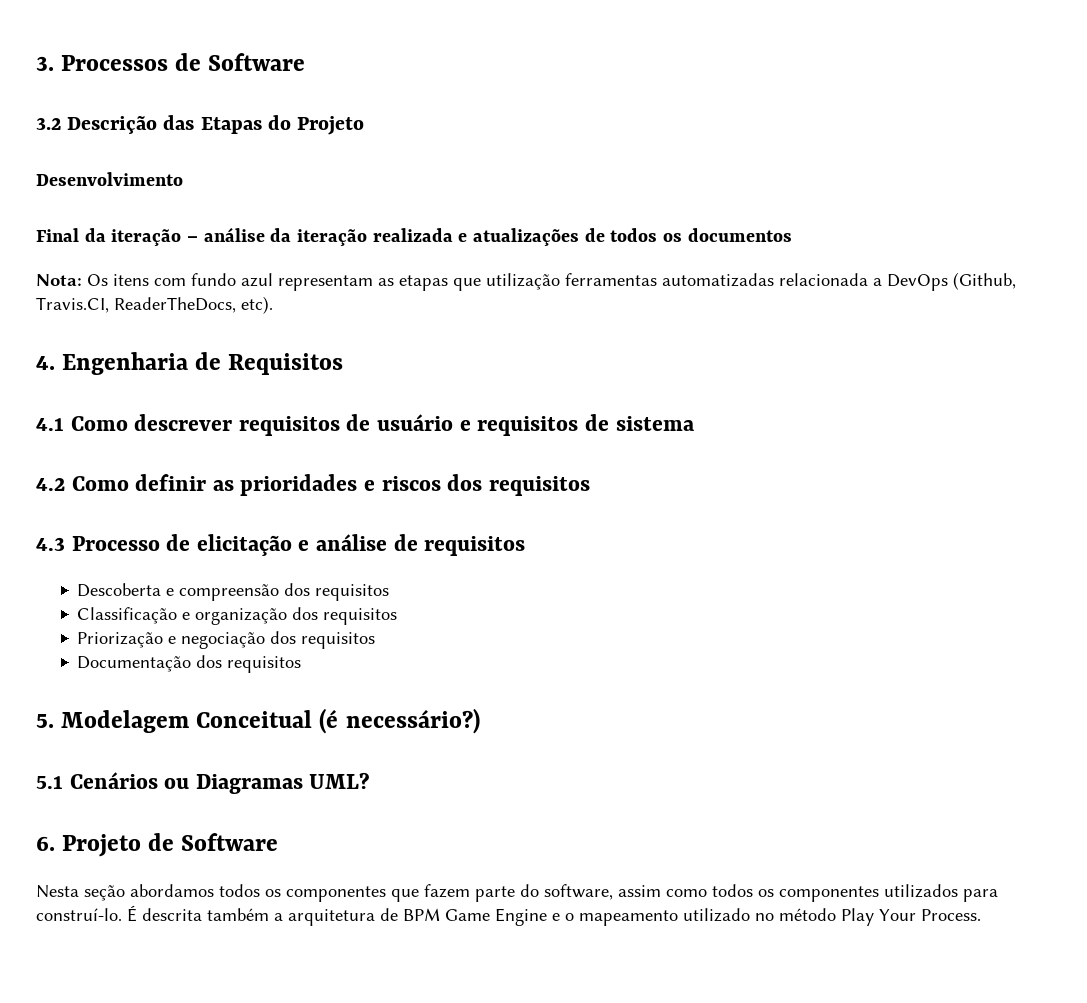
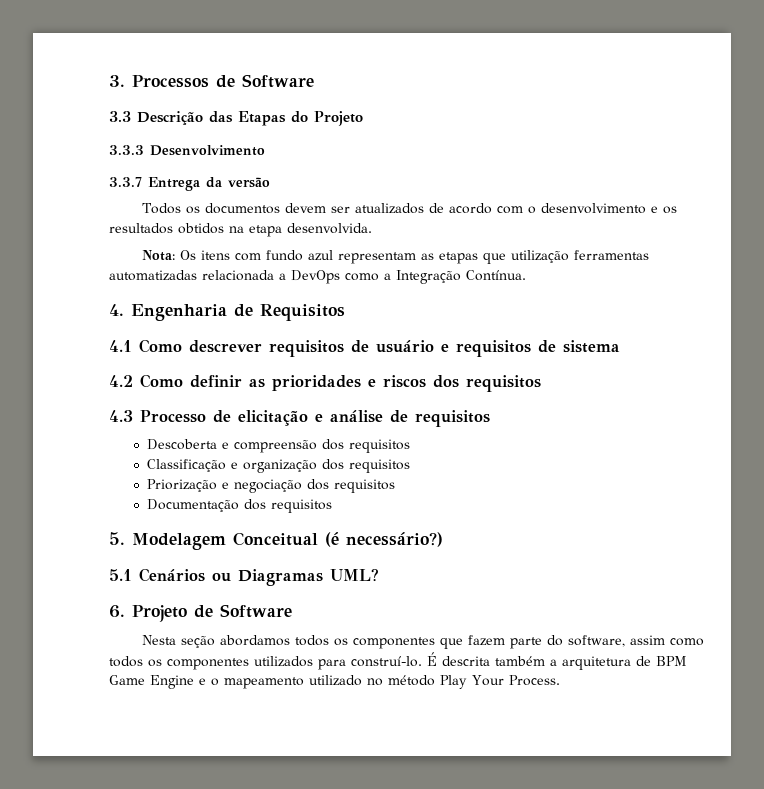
[36,118,61,130] 3.2 -> [109,111,131,122] 3.3
(365, 125) none -> [109,145,144,155] 3.3.3
[36,227,792,246] Final da iteração – análise da iteração realizada e atualizações de todos os documentos -> [109,177,270,191] [142,203,678,214] [109,223,372,237] 3.3.7 Entrega da versão // Todos os documentos devem ser atualizados de acordo com o desenvolvimento e os resultados obtidos na etapa desenvolvida.
[953,272,1016,290] [36,296,273,314] (Github, Travis.CI, ReaderTheDocs, etc). -> [345,270,526,284] como a Integração Contínua.

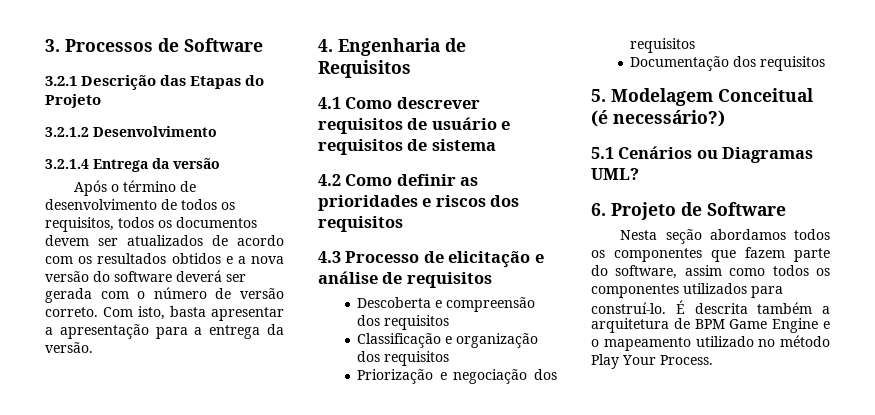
[109,111,131,122] 3.3 -> [45,76,77,86] 3.2.1
[109,145,144,155] 3.3.3 -> [45,127,89,137] 3.2.1.2
[109,177,142,187] 3.3.7 -> [45,159,89,169] 3.2.1.4
[142,203,182,214] Todos -> [74,180,197,196] [45,199,235,210] [45,217,154,232] Após o término de desenvolvimento de todos os requisitos, todos
[528,203,678,214] [109,223,372,237] [142,250,650,264] [109,270,526,284] o desenvolvimento e os resultados obtidos na etapa desenvolvida. // Nota: Os itens com fundo azul representam as etapas que utilização ferramentas automatizadas relacionada a DevOps como a Integração Contínua. -> [78,253,284,264] [45,270,246,282] [45,287,284,303] [45,306,284,321] [45,324,284,339] [45,342,93,353] os resultados obtidos e a nova versão do software deverá ser gerada com o número de versão correto. Com isto, basta apresentar a apresentação para a entrega da versão.

